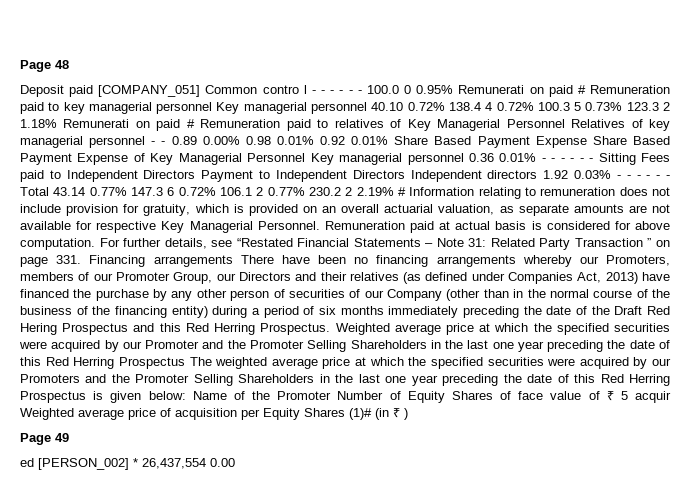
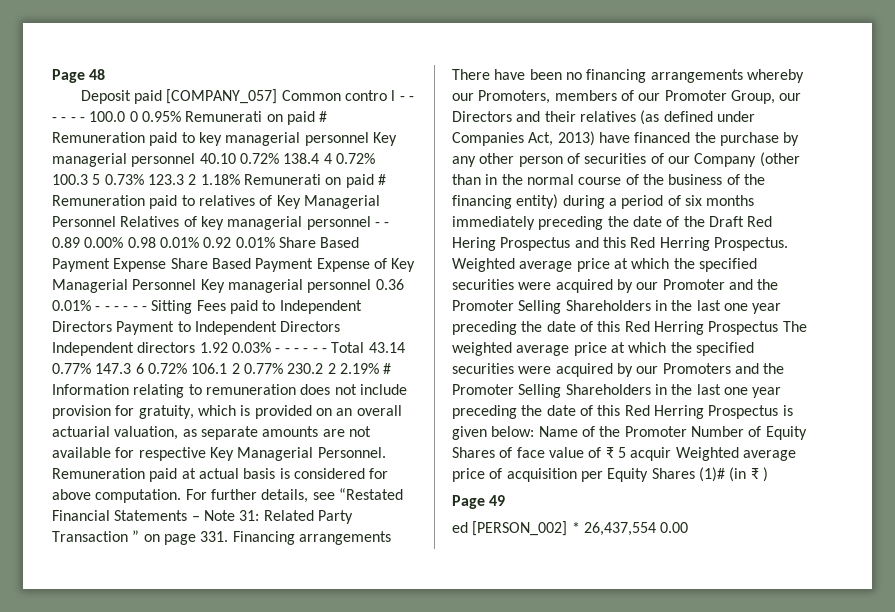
[98,85,201,97] [COMPANY_051] -> [166,89,278,104] [COMPANY_057]

